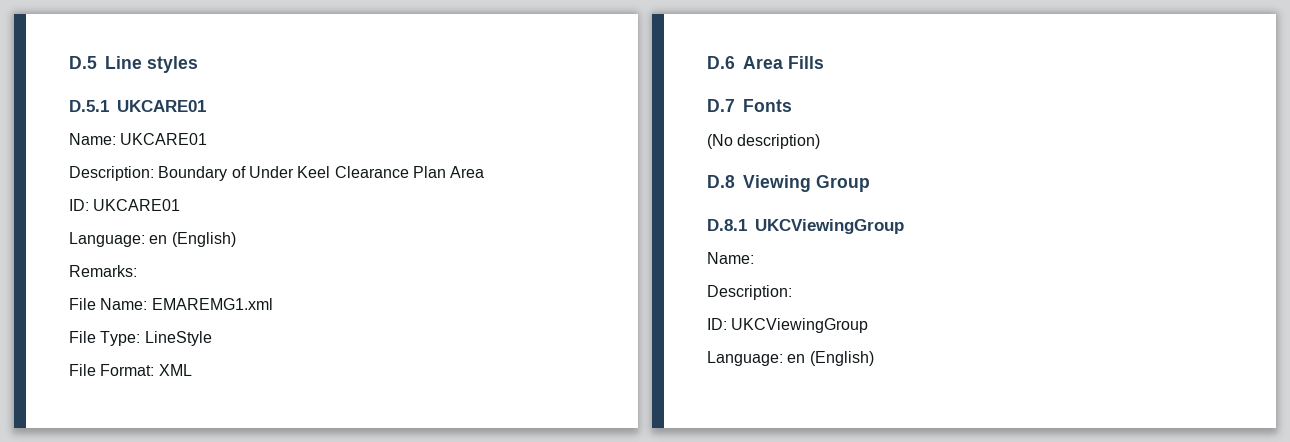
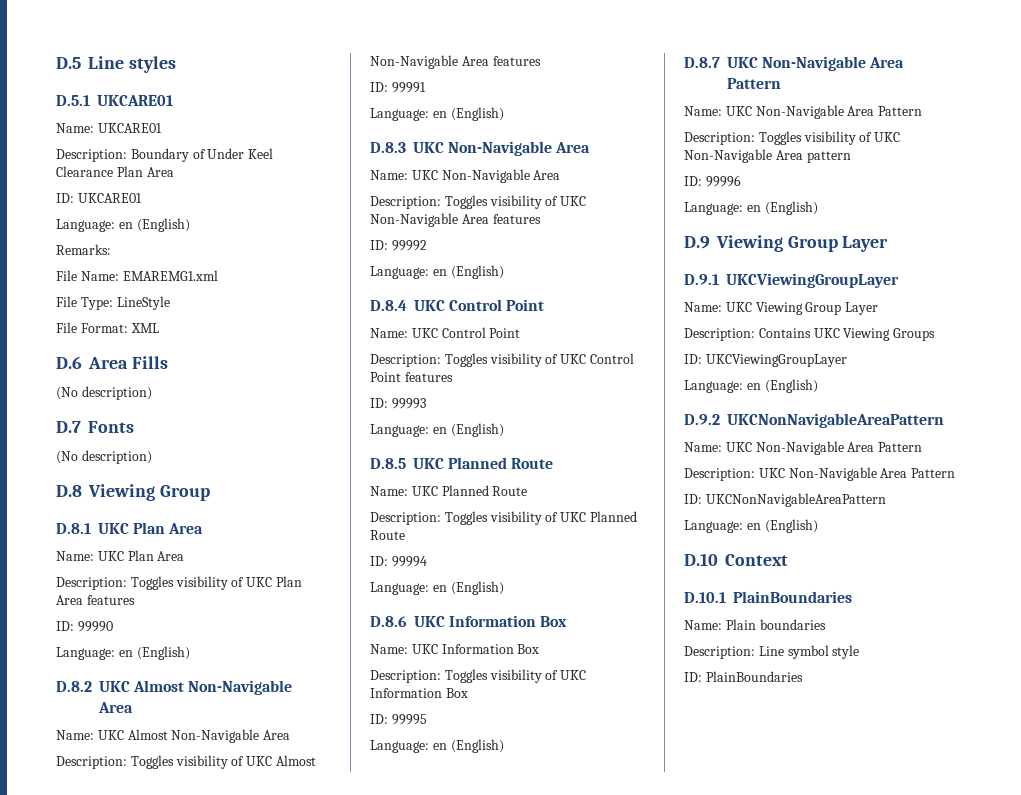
(824, 62) none -> [56,386,152,400] // (No description)
[755,219,904,234] [707,252,754,264] [707,285,792,300] [707,318,869,333] [707,351,874,366] UKCViewingGroup // Name: // Description: // ID: UKCViewingGroup // Language: en (English) -> [98,522,204,534] [56,550,185,561] [56,576,302,590] [56,595,135,605] [56,621,113,632] [56,646,190,660] [56,680,293,695] [98,702,133,713] [56,729,291,743] [56,755,316,769] [370,55,541,69] [370,82,426,93] [370,107,504,121] [370,141,591,156] [370,169,561,183] [370,195,587,209] [370,213,541,227] [370,240,427,251] [370,265,504,279] [370,299,545,311] [370,327,521,338] [370,353,634,367] [370,372,453,382] [370,398,426,409] [370,423,504,437] [370,457,554,469] [370,485,528,496] [370,511,637,525] [370,530,405,540] [370,556,427,567] [370,581,504,595] [370,615,568,627] [370,644,540,654] [370,669,587,683] [370,688,468,698] [370,714,427,725] [370,739,504,753] [684,56,905,71] [727,78,781,89] [684,105,923,119] [684,131,901,145] [684,149,851,163] [684,175,741,187] [684,201,818,215] [684,235,889,252] [684,273,899,288] [684,302,879,315] [684,328,936,341] [684,354,847,367] [684,379,818,393] [684,413,944,428] [684,441,923,455] [684,467,956,481] [684,493,886,507] [684,519,818,533] [684,553,788,566] [684,591,852,603] [684,619,826,630] [684,645,860,659] [684,671,803,682] UKC Plan Area // Name: UKC Plan Area // Description: Toggles visibility of UKC Plan Area features // ID: 99990 // Language: en (English) // D.8.2 UKC Almost Non-Navigable Area // Name: UKC Almost Non-Navigable Area // Description: Toggles visibility of UKC Almost Non-Navigable Area features // ID: 99991 // Language: en (English) // D.8.3 UKC Non-Navigable Area // Name: UKC Non-Navigable Area // Description: Toggles visibility of UKC Non-Navigable Area features // ID: 99992 // Language: en (English) // D.8.4 UKC Control Point // Name: UKC Control Point // Description: Toggles visibility of UKC Control Point features // ID: 99993 // Language: en (English) // D.8.5 UKC Planned Route // Name: UKC Planned Route // Description: Toggles visibility of UKC Planned Route // ID: 99994 // Language: en (English) // D.8.6 UKC Information Box // Name: UKC Information Box // Description: Toggles visibility of UKC Information Box // ID: 99995 // Language: en (English) // D.8.7 UKC Non-Navigable Area Pattern // Name: UKC Non-Navigable Area Pattern // Description: Toggles visibility of UKC Non-Navigable Area pattern // ID: 99996 // Language: en (English) // D.9 Viewing Group Layer // D.9.1 UKCViewingGroupLayer // Name: UKC Viewing Group Layer // Description: Contains UKC Viewing Groups // ID: UKCViewingGroupLayer // Language: en (English) // D.9.2 UKCNonNavigableAreaPattern // Name: UKC Non-Navigable Area Pattern // Description: UKC Non-Navigable Area Pattern // ID: UKCNonNavigableAreaPattern // Language: en (English) // D.10 Context // D.10.1 PlainBoundaries // Name: Plain boundaries // Description: Line symbol style // ID: PlainBoundaries

